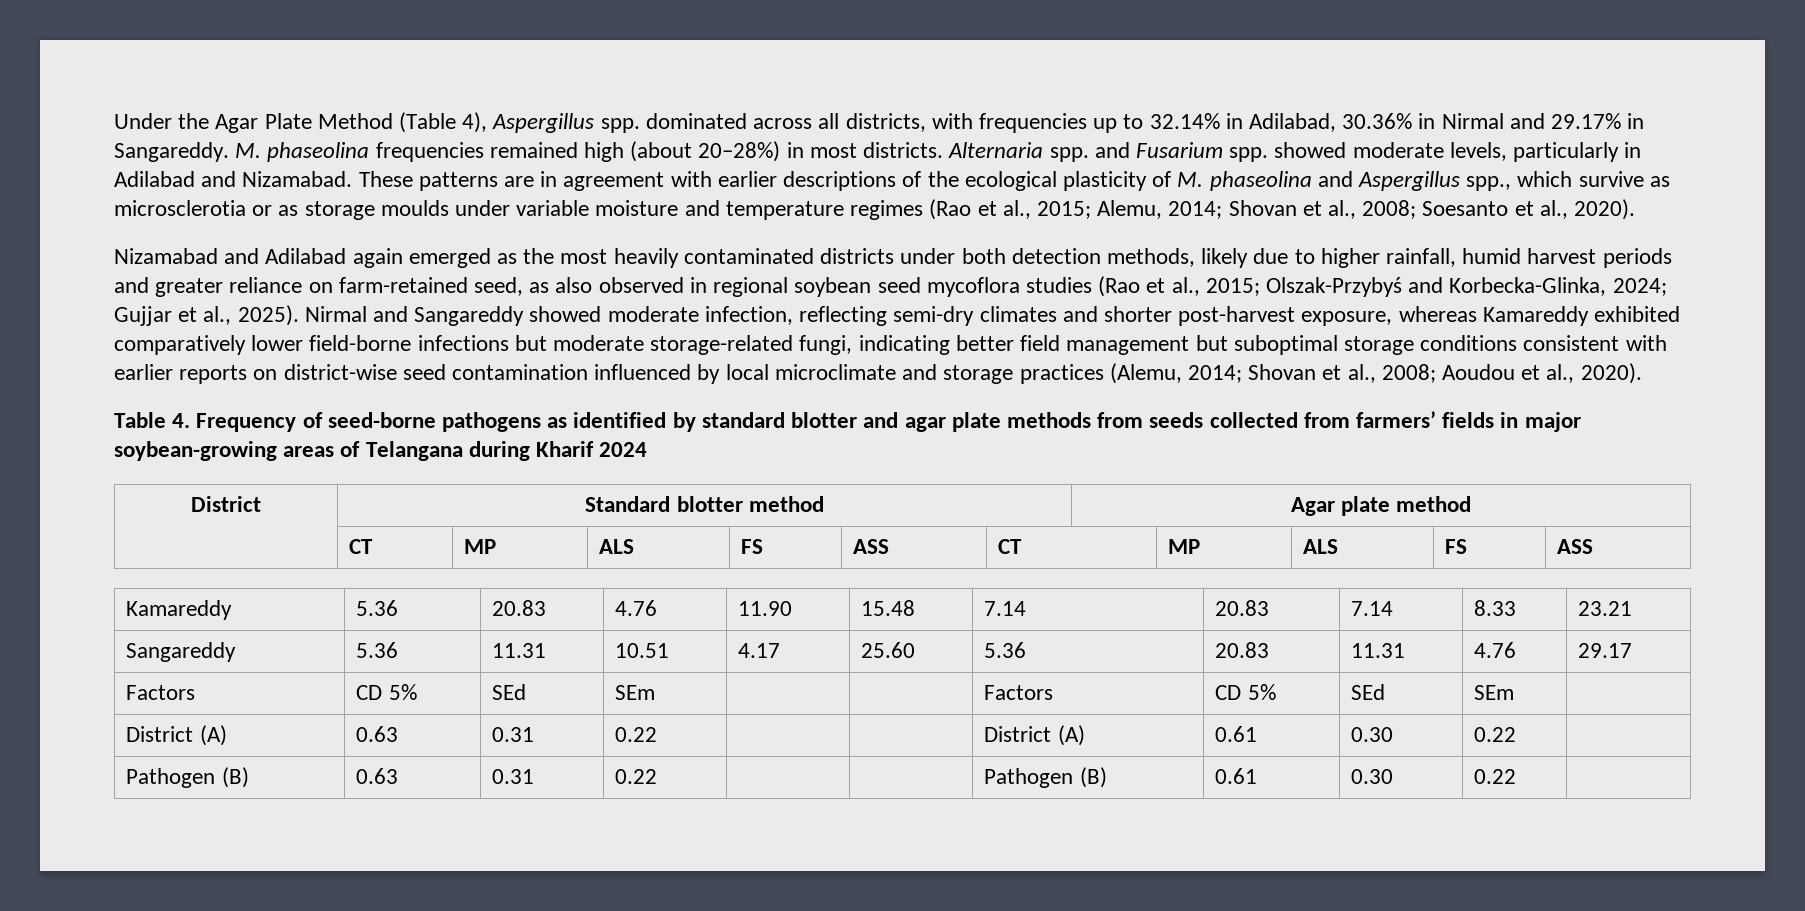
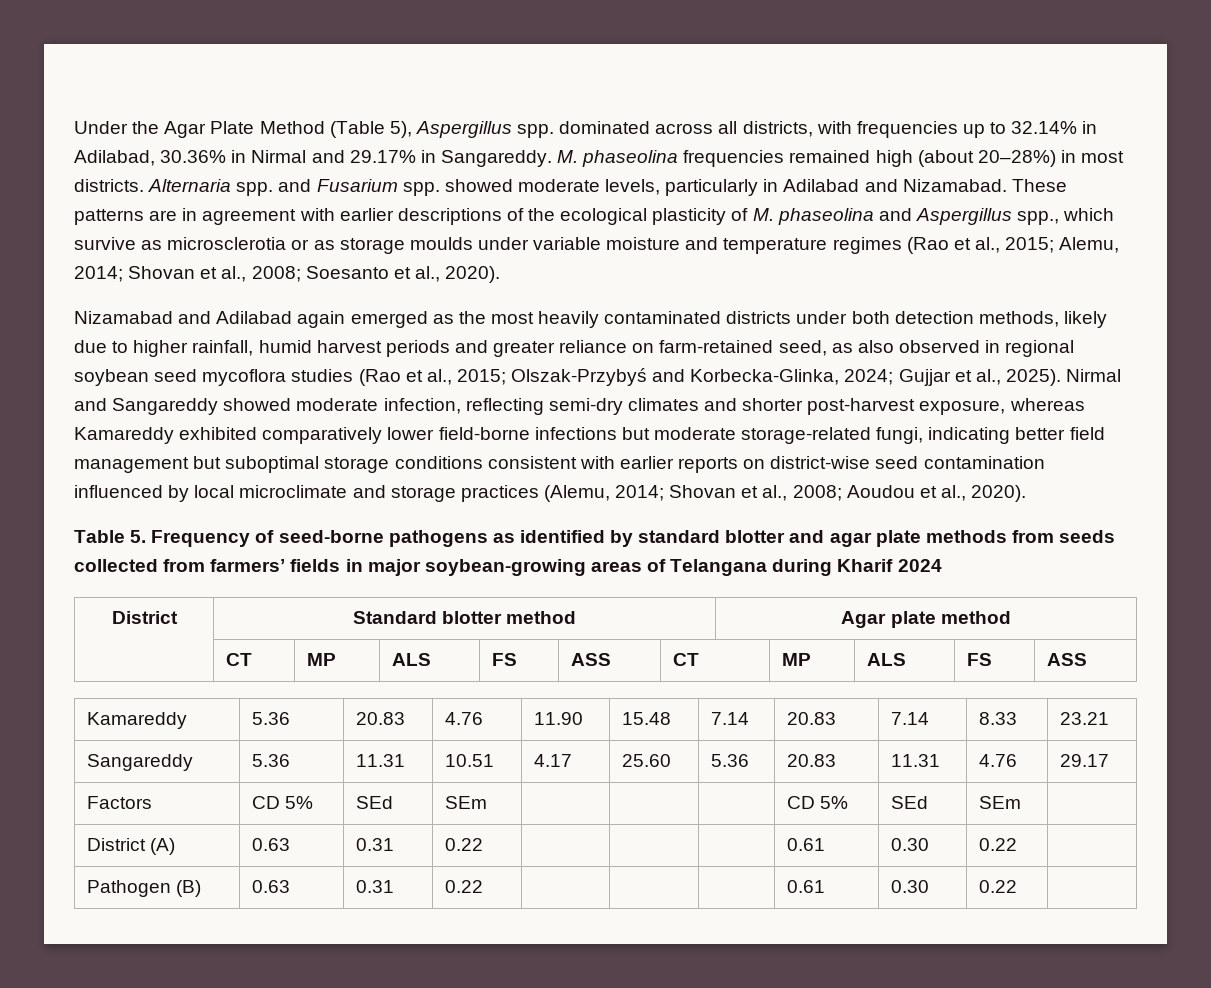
[462,112,488,133] 4), -> [389,121,412,138] 5),
[172,413,191,428] 4. -> [130,530,147,543] 5.
[984,685,1054,700] Factors -> (488, 802) none
[984,725,1085,746] District (A) -> (484, 844) none
[984,767,1107,788] Pathogen (B) -> (484, 886) none

